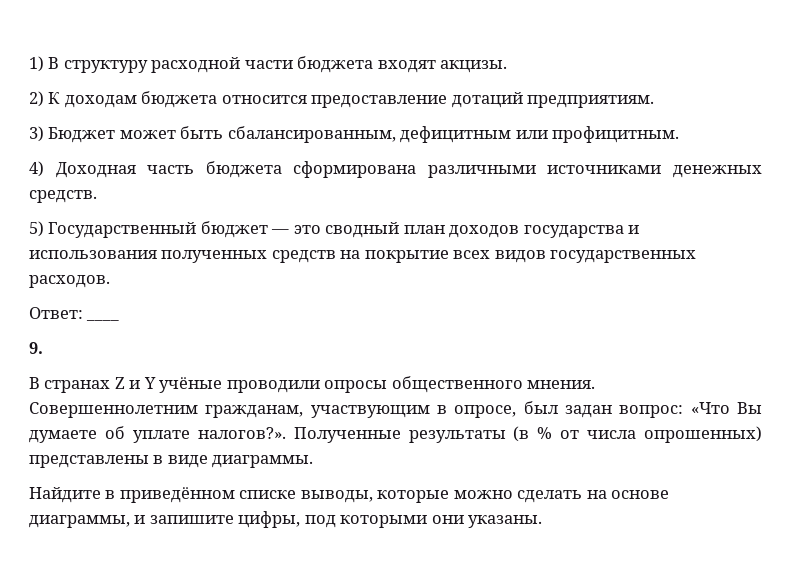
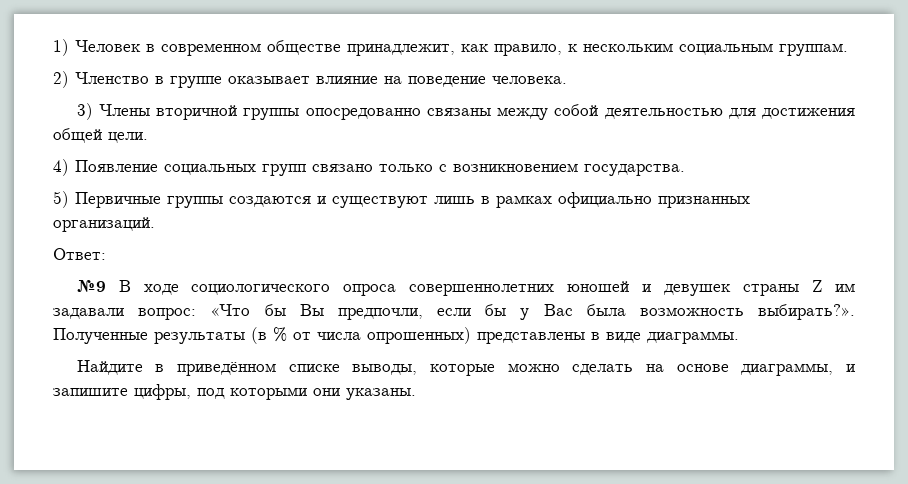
[48,56,508,73] [29,91,655,108] [29,126,680,143] [29,161,762,178] [29,190,97,203] [29,221,640,238] [29,250,697,263] [29,275,110,288] [29,307,83,319] [86,319,120,321] [29,342,43,354] [29,376,596,393] [29,401,763,418] [29,426,286,443] В структуру расходной части бюджета входят акцизы. // 2) К доходам бюджета относится предоставление дотаций предприятиям. // 3) Бюджет может быть сбалансированным, дефицитным или профицитным. // 4) Доходная часть бюджета сформирована различными источниками денежных средств. // 5) Государственный бюджет — это сводный план доходов государства и использования полученных средств на покрытие всех видов государственных расходов. // Ответ: ____ // 9. // В странах Z и Y учёные проводили опросы общественного мнения. Совершеннолетним гражданам, участвующим в опросе, был задан вопрос: «Что Вы думаете об уплате налогов?». -> [75,40,848,56] [53,71,567,88] [76,103,856,120] [53,128,148,143] [53,159,685,176] [53,191,750,208] [53,217,155,232] [53,248,106,260] [76,280,856,296] [53,304,855,320] Человек в современном обществе принадлежит, как правило, к нескольким социальным группам. // 2) Членство в группе оказывает влияние на поведение человека. // 3) Члены вторичной группы опосредованно связаны между собой деятельностью для достижения общей цели. // 4) Появление социальных групп связано только с возникновением государства. // 5) Первичные группы создаются и существуют лишь в рамках официально признанных организаций. // Ответ: // №9 В ходе социологического опроса совершеннолетних юношей и девушек страны Z им задавали вопрос: «Что бы Вы предпочли, если бы у Вас была возможность выбирать?».

